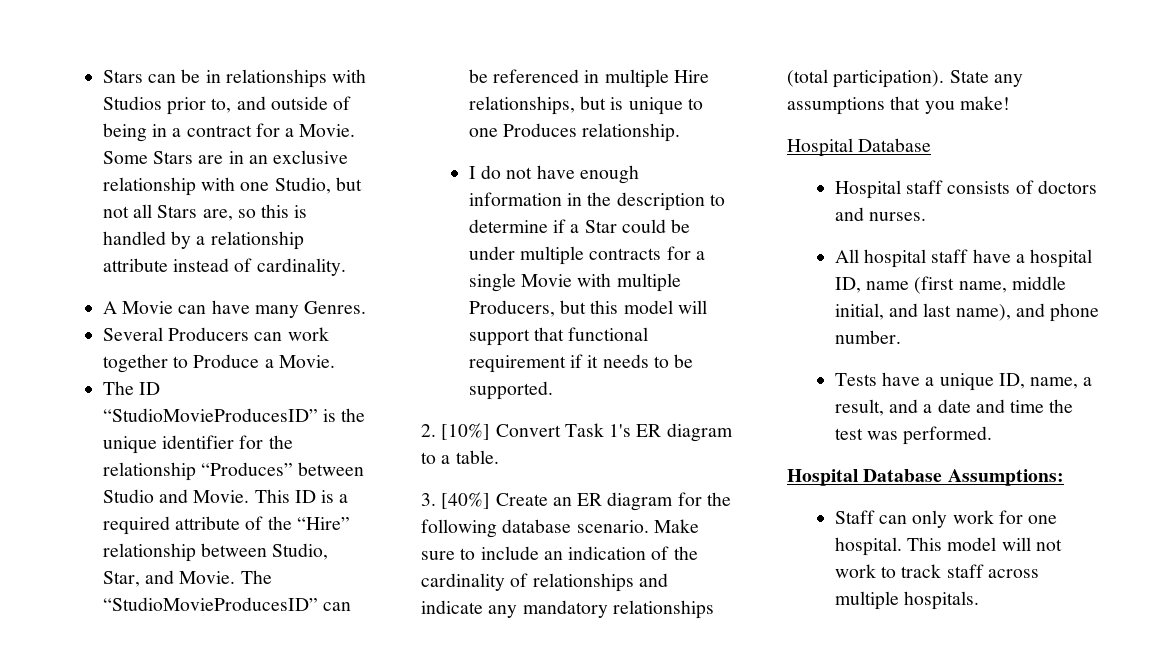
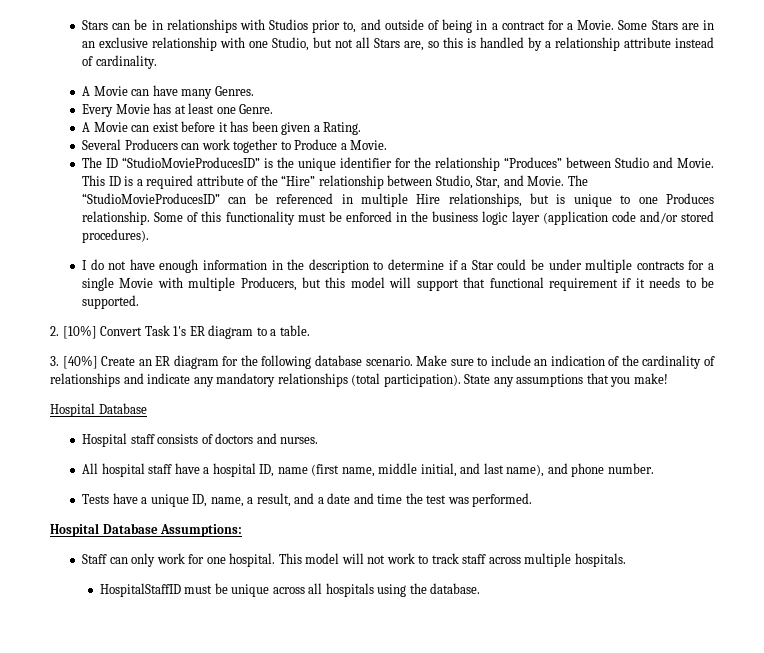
(367, 307) none -> [82,103,274,117] [82,121,362,135] // Every Movie has at least one Genre. // A Movie can exist before it has been given a Rating.
(681, 132) none -> [154,211,715,225] [82,229,150,243] Some of this functionality must be enforced in the business logic layer (application code and/or stored procedures).
(980, 600) none -> [99,583,481,597] // HospitalStaffID must be unique across all hospitals using the database.

